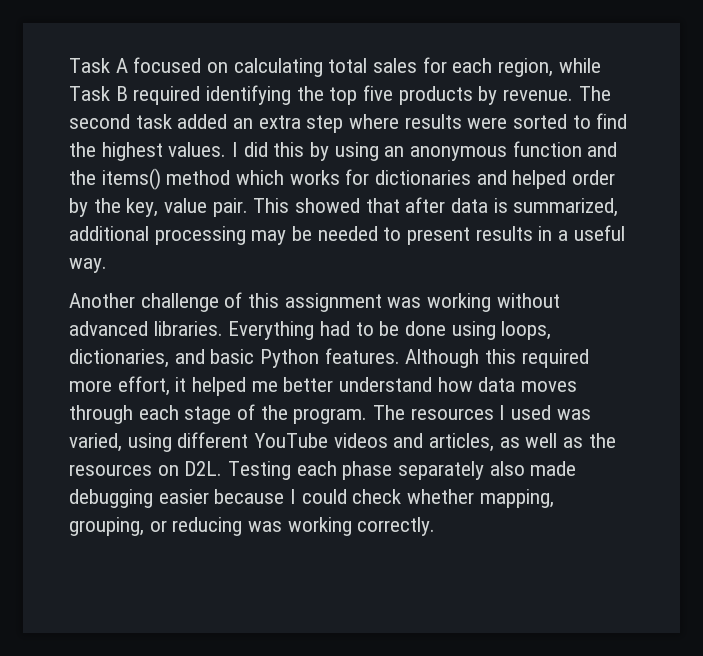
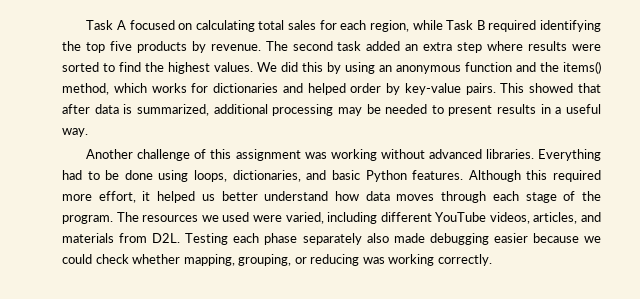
[232,142,239,157] I -> [257,62,277,72] We
[166,170,231,185] method -> [62,83,109,95] method,
[93,198,248,217] the key, value pair. -> [404,83,496,95] key-value pairs.
[251,381,278,392] me -> [201,194,215,201] us
[499,405,591,420] [69,432,616,452] [69,464,179,476] I used was varied, using different YouTube videos and articles, as well as the resources on -> [201,212,601,224] [62,233,148,243] we used were varied, including different YouTube videos, articles, and materials from
[290,489,297,504] I -> [583,236,601,243] we

